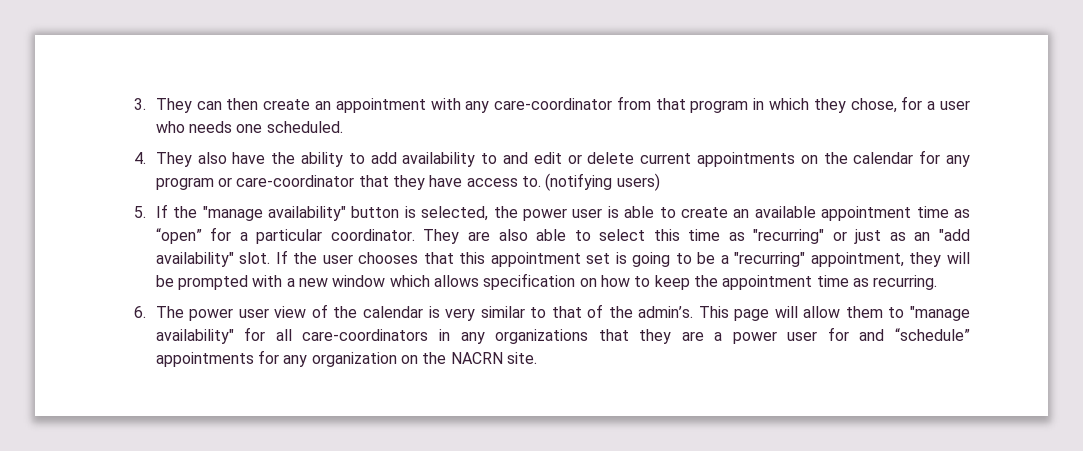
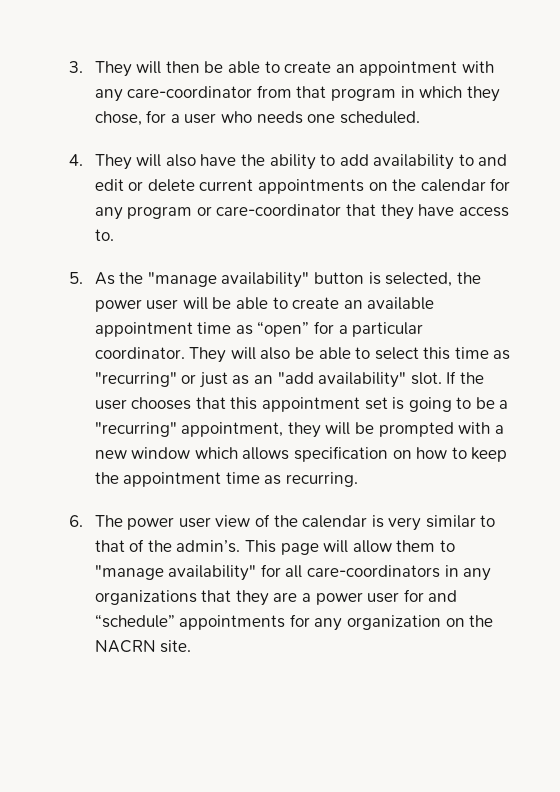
[196,98,259,110] can then -> [136,61,280,74] will then be able to
(192, 159) none -> [136,154,162,167] will
[545,173,660,191] (notifying users) -> (114, 235) none
[155,204,168,218] If -> [94,272,115,285] As
[607,206,619,218] is -> [182,297,232,310] will be
[467,229,528,241] are also -> [230,347,314,360] will also be

